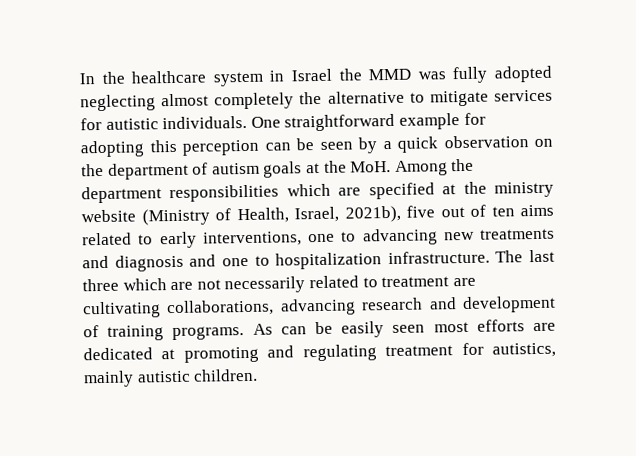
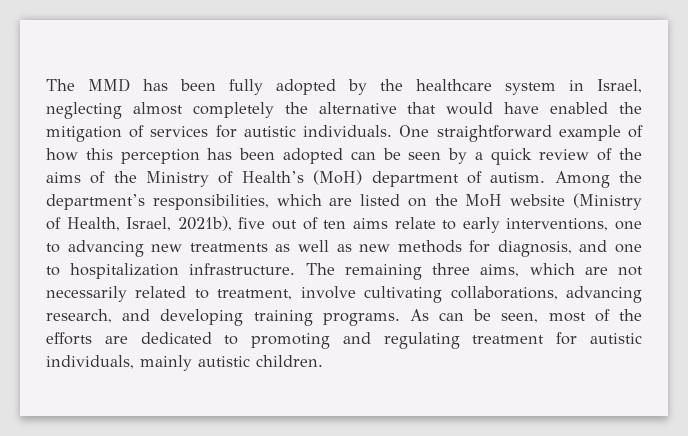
[79,65,553,87] In the healthcare system in Israel the MMD was fully adopted -> [46,78,642,95] The MMD has been fully adopted by the healthcare system in Israel,
[409,90,489,107] to mitigate -> [407,102,643,115] [46,125,145,142] that would have enabled the mitigation of
[463,112,486,125] [80,139,259,158] for adopting this perception -> [628,125,643,138] [46,148,343,164] of how this perception has been adopted
[443,135,553,149] [81,158,475,180] [81,181,554,204] observation on the department of autism goals at the MoH. Among the department responsibilities which are specified at the ministry -> [539,148,642,161] [46,170,643,188] [46,194,503,210] review of the aims of the Ministry of Health’s (MoH) department of autism. Among the department’s responsibilities, which are listed on the MoH
[82,232,132,246] related -> [394,217,436,229] relate
[82,254,184,272] and diagnosis -> [275,240,572,257] as well as new methods for diagnosis,
[529,249,555,263] [82,278,119,292] last three -> [344,263,520,280] remaining three aims,
[381,276,476,288] treatment are -> [217,286,356,300] treatment, involve
[361,295,556,314] [83,325,99,338] research and development of -> [46,309,244,326] research, and developing
[341,321,469,338] easily seen most -> [501,309,642,323] seen, most of the
[161,348,176,360] at -> [224,335,239,345] to
[492,342,556,358] autistics, -> [590,333,642,344] [46,355,134,369] autistic individuals,

